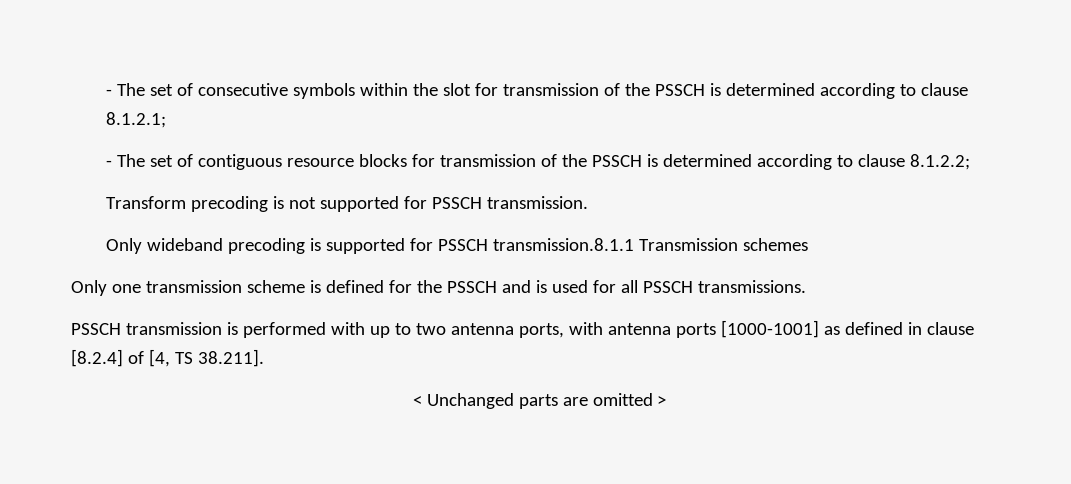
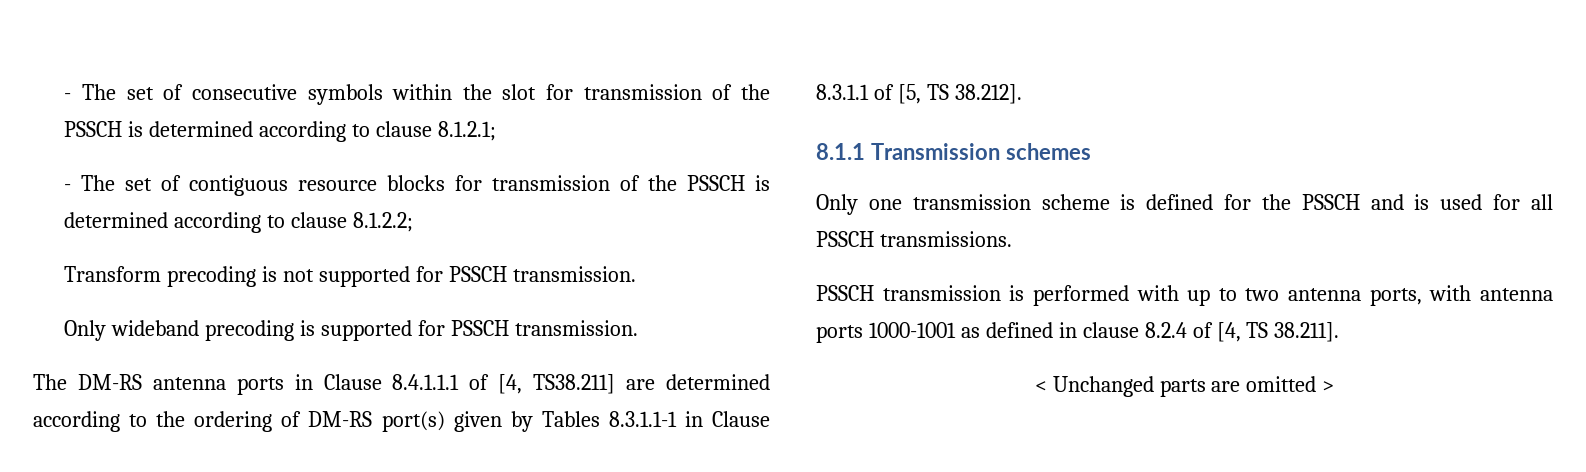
[492,238,634,251] transmission.8.1.1 -> [514,320,638,336] [33,374,770,395] [33,411,771,432] [816,84,1022,104] [816,143,865,160] transmission. // The DM-RS antenna ports in Clause 8.4.1.1.1 of [4, TS38.211] are determined according to the ordering of DM-RS port(s) given by Tables 8.3.1.1-1 in Clause 8.3.1.1 of [5, TS 38.212]. // 8.1.1
[720,320,819,338] [1000-1001] -> [868,322,956,338] 1000-1001
[71,349,123,367] [8.2.4] -> [1144,322,1187,338] 8.2.4

